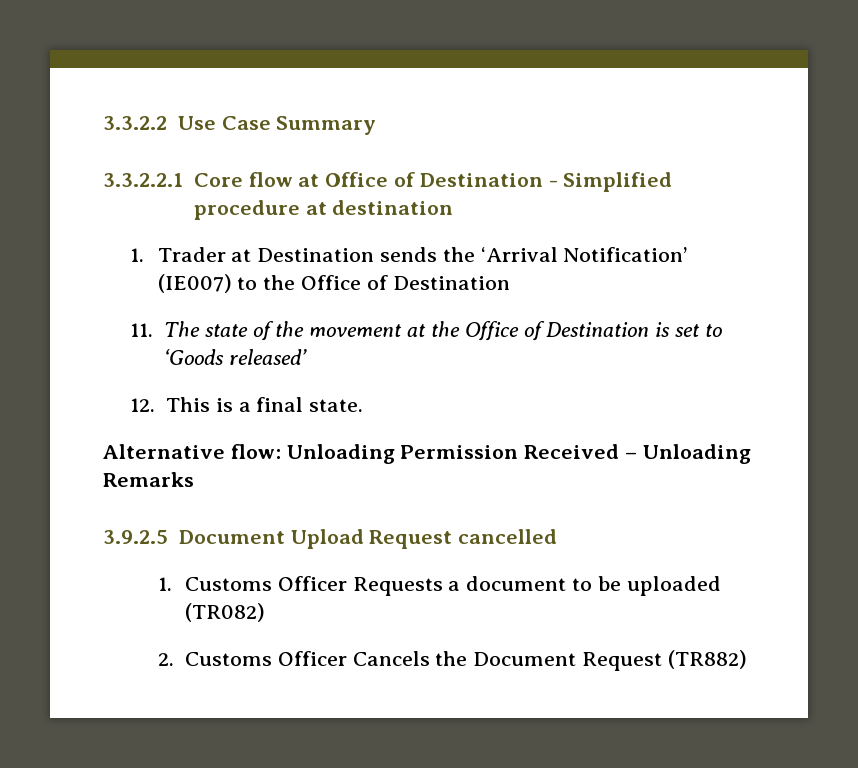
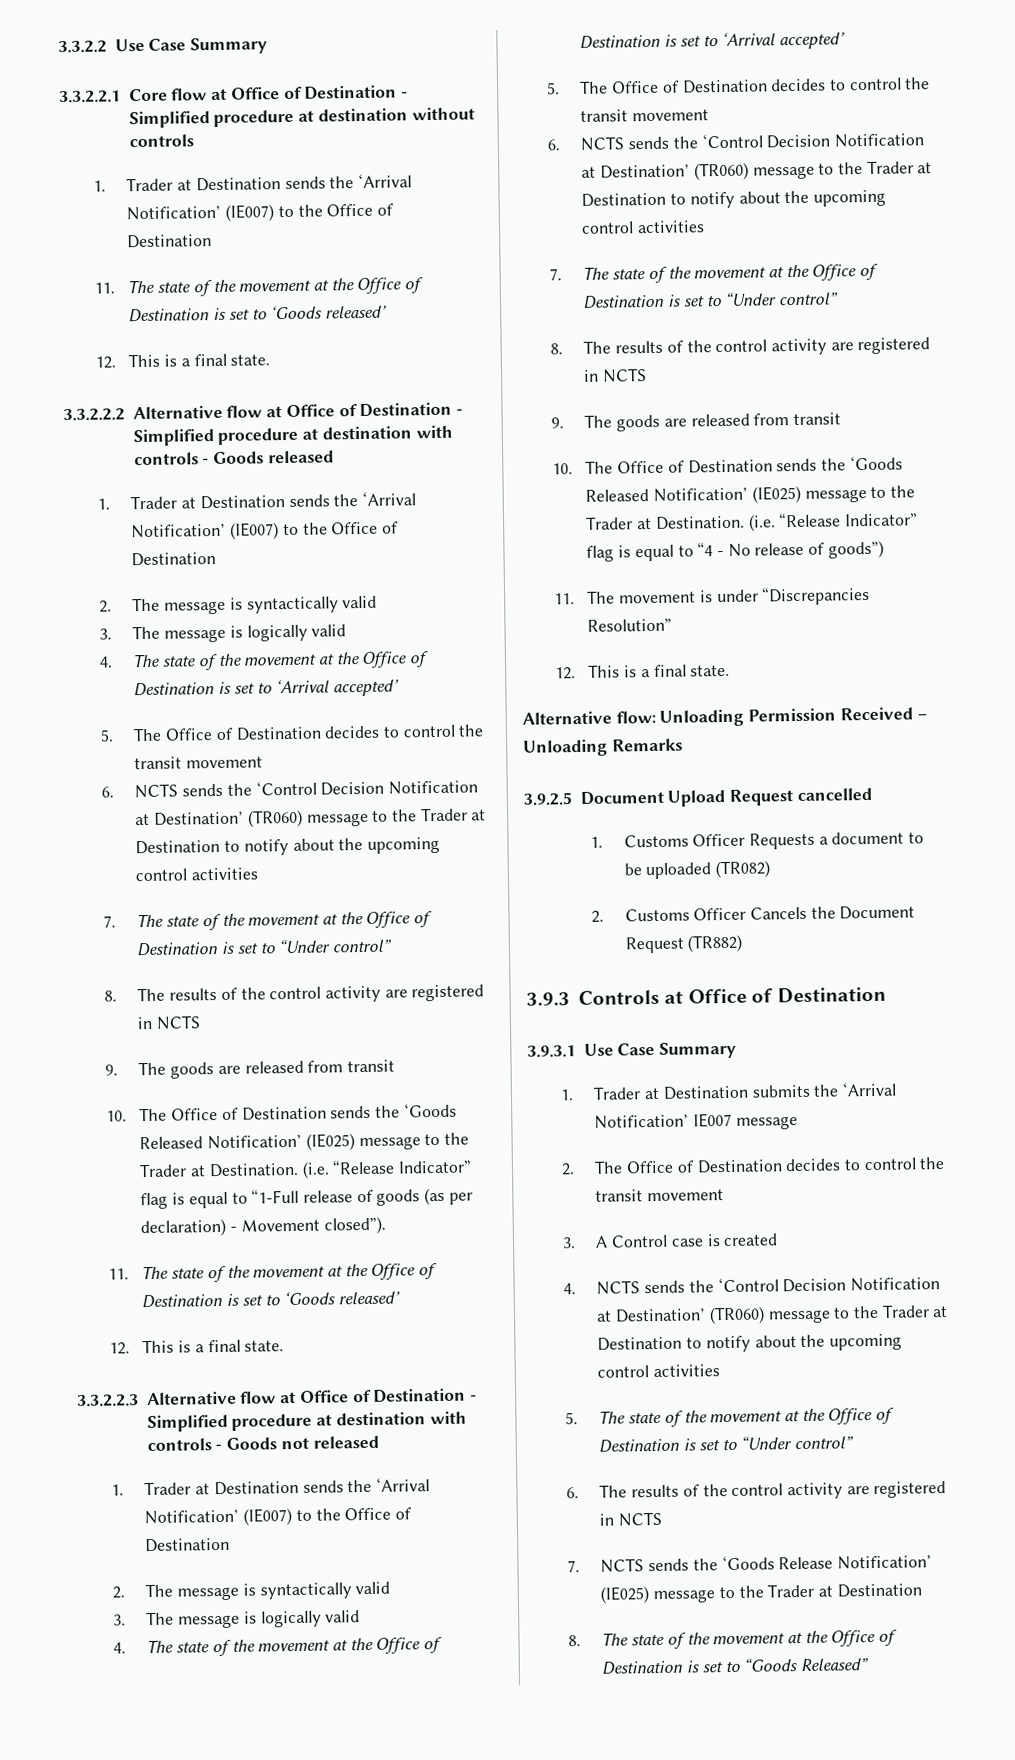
(454, 207) none -> [411,106,475,121] [128,134,194,148] without controls
(364, 405) none -> [63,401,464,422] [132,424,453,447] [133,450,334,466] [97,491,417,510] [131,521,400,540] [131,551,217,567] [99,595,378,615] [99,624,347,643] [99,651,430,671] [133,679,400,697] [100,724,485,742] [134,756,264,770] [101,780,479,799] [135,807,487,828] [135,836,441,856] [135,867,259,882] [103,911,433,931] [136,939,393,957] [104,984,485,1003] [137,1015,202,1030] [105,1059,396,1079] [106,1102,457,1122] [139,1132,470,1151] [139,1159,473,1179] [140,1187,473,1210] [140,1216,386,1238] [108,1263,438,1283] [141,1291,401,1309] [109,1339,285,1355] [77,1387,478,1407] [146,1410,467,1433] [146,1435,379,1452] [111,1477,431,1496] [144,1507,413,1526] [145,1537,231,1553] [112,1581,391,1601] [113,1610,361,1629] [113,1636,443,1657] [579,32,846,50] [547,77,931,95] [580,109,710,122] [547,133,925,151] [581,160,933,181] [581,189,887,209] [581,220,706,234] [549,263,879,284] [582,292,840,309] [550,337,931,356] [583,368,648,383] [551,412,842,432] [552,455,903,475] [585,485,916,504] [586,512,919,532] [586,540,884,562] [554,585,871,606] [587,618,673,632] [555,664,731,680] // 3.3.2.2.2 Alternative flow at Office of Destination - Simplified procedure at destination with controls - Goods released // 1. Trader at Destination sends the ‘Arrival Notification’ (IE007) to the Office of Destination // 2. The message is syntactically valid // 3. The message is logically valid // 4. The state of the movement at the Office of Destination is set to ‘Arrival accepted’ // 5. The Office of Destination decides to control the transit movement // 6. NCTS sends the ‘Control Decision Notification at Destination’ (TR060) message to the Trader at Destination to notify about the upcoming control activities // 7. The state of the movement at the Office of Destination is set to “Under control” // 8. The results of the control activity are registered in NCTS // 9. The goods are released from transit // 10. The Office of Destination sends the ‘Goods Released Notification’ (IE025) message to the Trader at Destination. (i.e. “Release Indicator” flag is equal to “1-Full release of goods (as per declaration) - Movement closed”). // 11. The state of the movement at the Office of Destination is set to ‘Goods released’ // 12. This is a final state. // 3.3.2.2.3 Alternative flow at Office of Destination - Simplified procedure at destination with controls - Goods not released // 1. Trader at Destination sends the ‘Arrival Notification’ (IE007) to the Office of Destination // 2. The message is syntactically valid // 3. The message is logically valid // 4. The state of the movement at the Office of Destination is set to ‘Arrival accepted’ // 5. The Office of Destination decides to control the transit movement // 6. NCTS sends the ‘Control Decision Notification at Destination’ (TR060) message to the Trader at Destination to notify about the upcoming control activities // 7. The state of the movement at the Office of Destination is set to “Under control” // 8. The results of the control activity are registered in NCTS // 9. The goods are released from transit // 10. The Office of Destination sends the ‘Goods Released Notification’ (IE025) message to the Trader at Destination. (i.e. “Release Indicator” flag is equal to “4 - No release of goods”) // 11. The movement is under “Discrepancies Resolution” // 12. This is a final state.
(747, 659) none -> [526,986,886,1006] [527,1041,738,1059] [560,1081,898,1101] [594,1112,798,1130] [561,1156,946,1176] [595,1189,725,1202] [562,1233,779,1249] [563,1277,941,1295] [596,1304,949,1325] [597,1333,903,1353] [597,1364,721,1378] [565,1407,895,1427] [598,1436,855,1453] [566,1481,947,1500] [599,1511,663,1527] [567,1555,933,1573] [600,1583,922,1604] [568,1629,898,1649] [601,1658,870,1675] // 3.9.3 Controls at Office of Destination // 3.9.3.1 Use Case Summary // 1. Trader at Destination submits the ‘Arrival Notification’ IE007 message // 2. The Office of Destination decides to control the transit movement // 3. A Control case is created // 4. NCTS sends the ‘Control Decision Notification at Destination’ (TR060) message to the Trader at Destination to notify about the upcoming control activities // 5. The state of the movement at the Office of Destination is set to “Under control” // 6. The results of the control activity are registered in NCTS // 7. NCTS sends the ‘Goods Release Notification’ (IE025) message to the Trader at Destination // 8. The state of the movement at the Office of Destination is set to “Goods Released”

